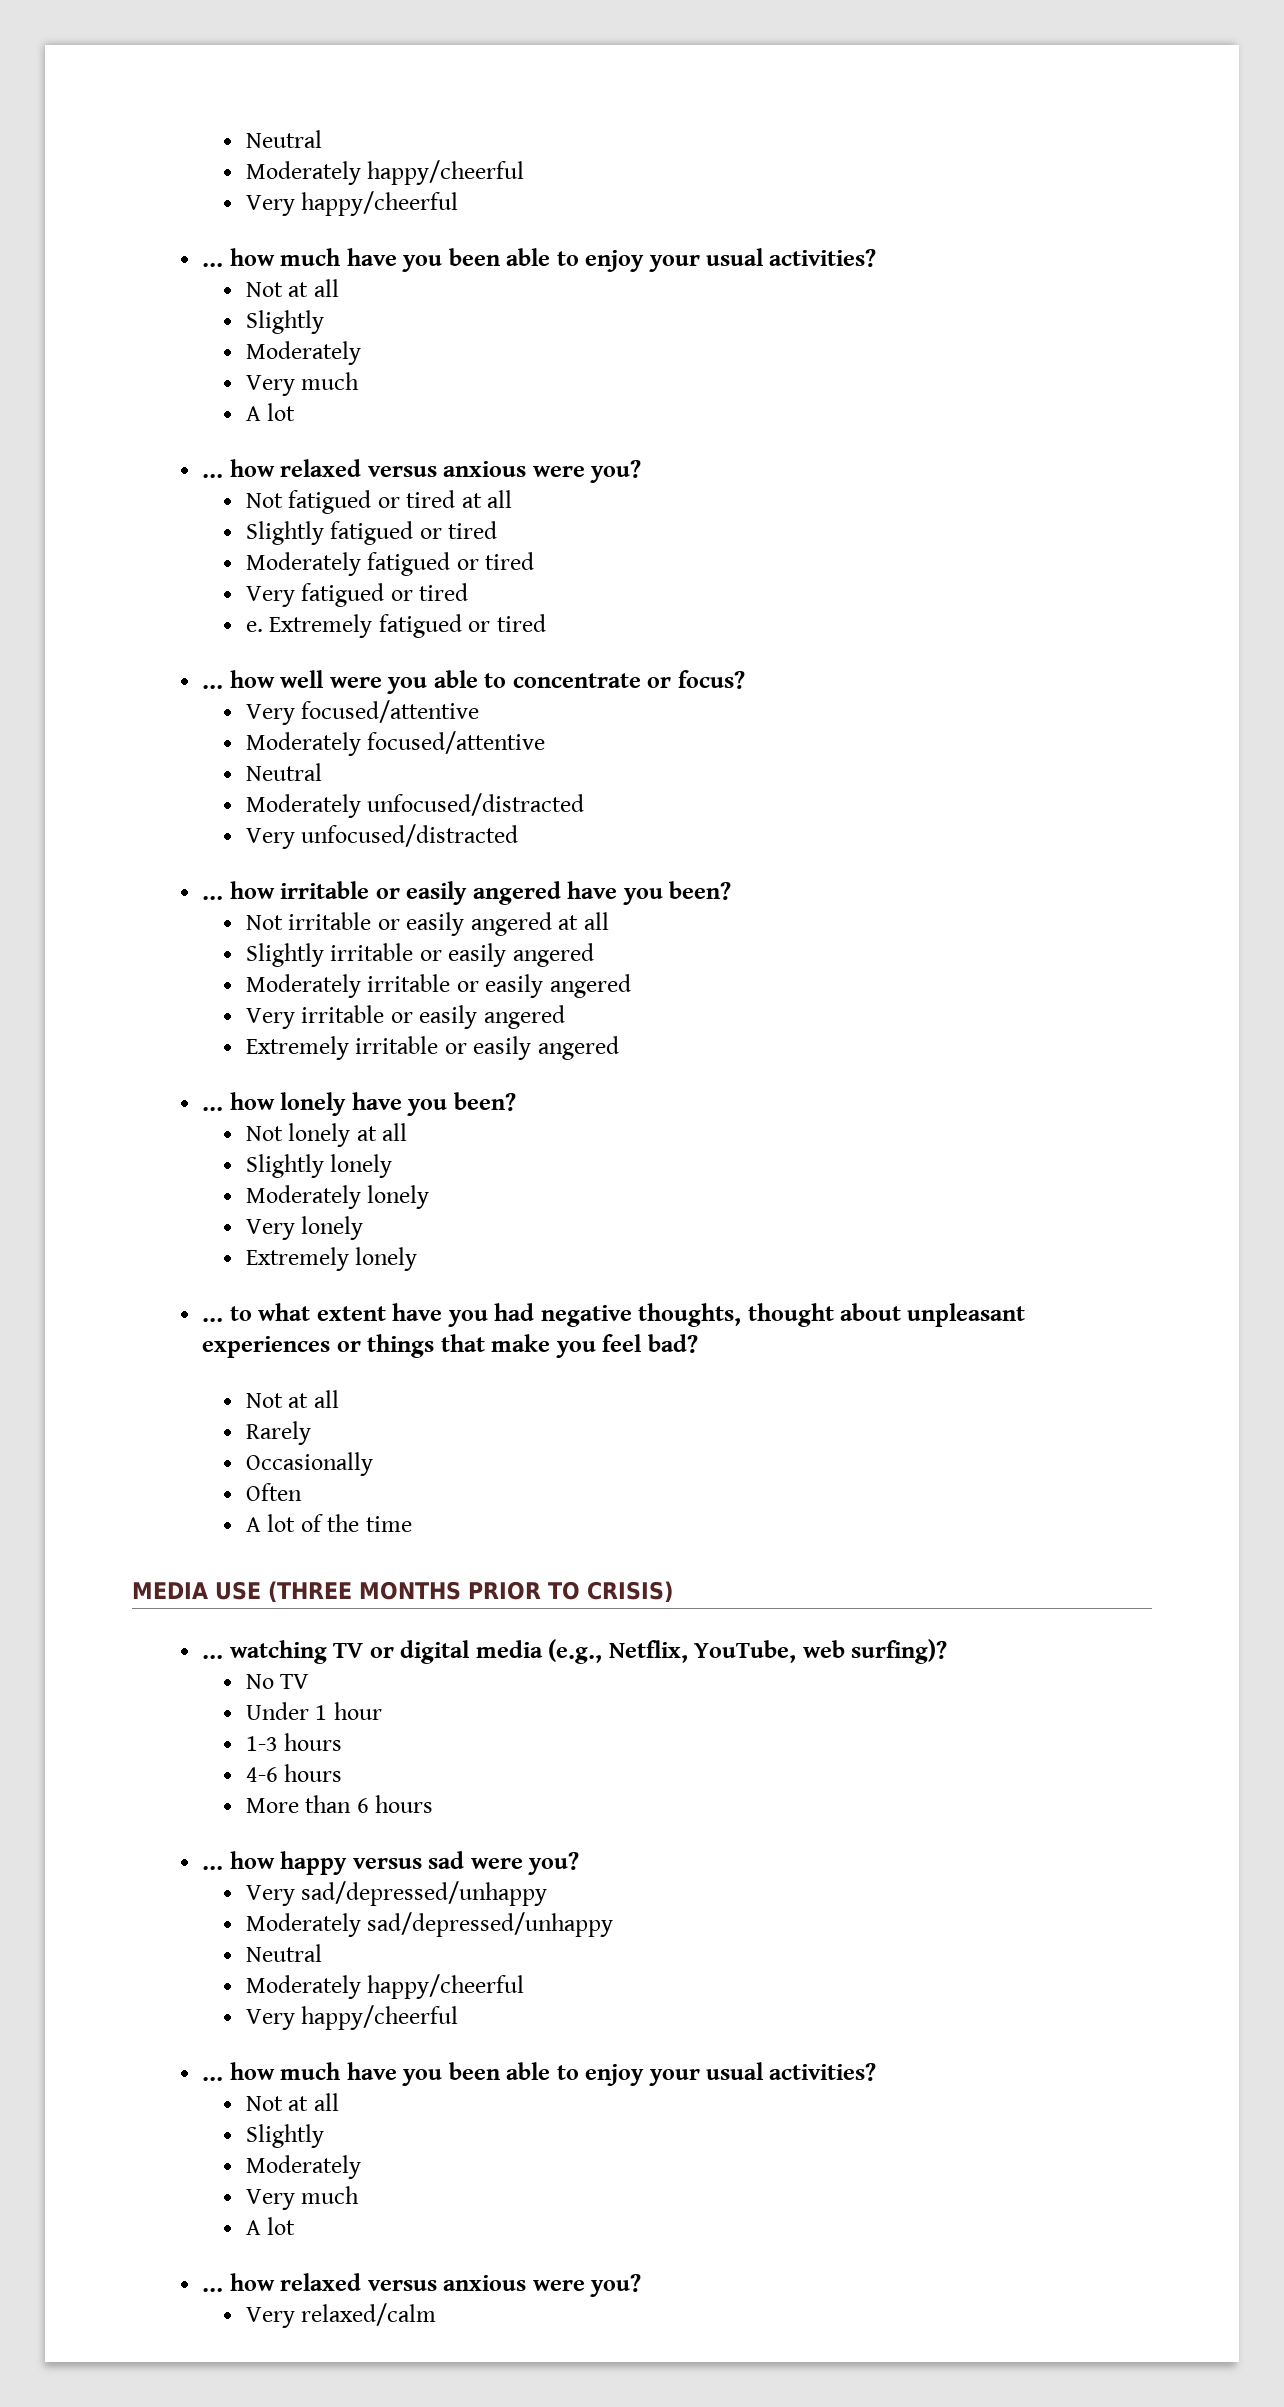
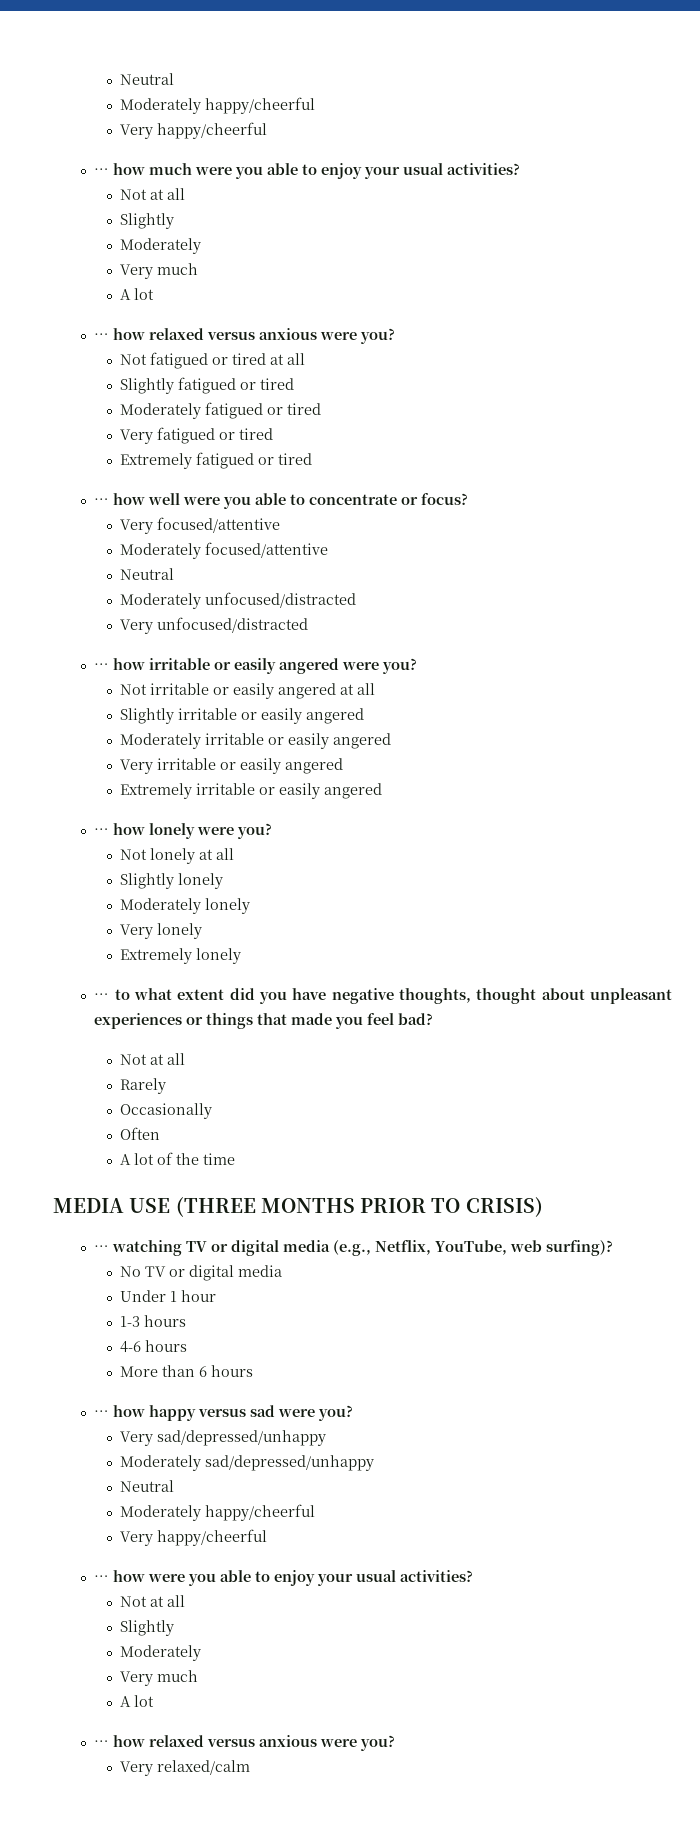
[245,130,322,148] [245,160,525,185] [245,191,459,216] [202,248,500,272] Neutral // Moderately happy/cheerful // Very happy/cheerful // … how much have you been -> [119,73,174,85] [119,97,315,114] [119,122,267,139] [94,163,264,179] Neutral // Moderately happy/cheerful // Very happy/cheerful // … how much were you
[245,621,263,632] e. -> (273, 434) none
[567,881,732,905] have you been? -> [342,658,418,674] were you?
[351,1092,516,1116] have you been? -> [197,823,273,839] were you?
[392,1303,535,1327] have you had -> [229,988,327,1004] did you have
[491,1334,551,1352] make -> [291,1013,333,1025] made
(310, 1681) none -> [168,1265,282,1281] or digital media
[280,2062,500,2086] much have you been -> [148,1573,217,1586] were you

